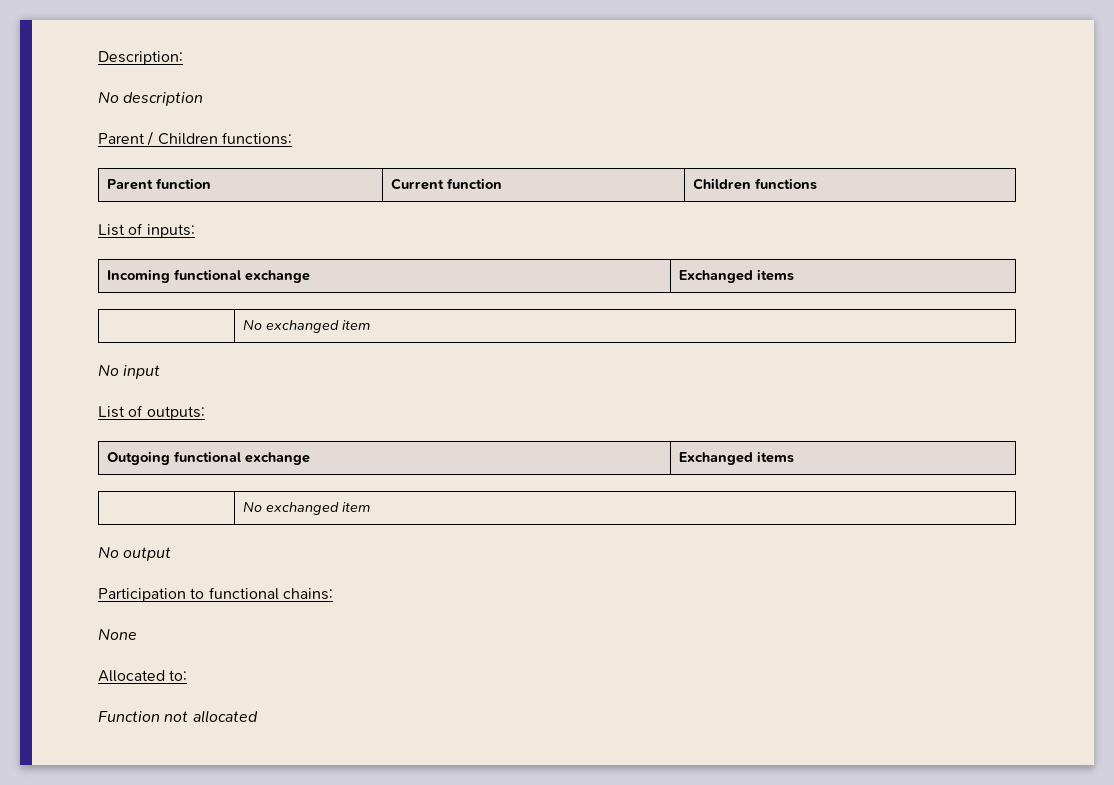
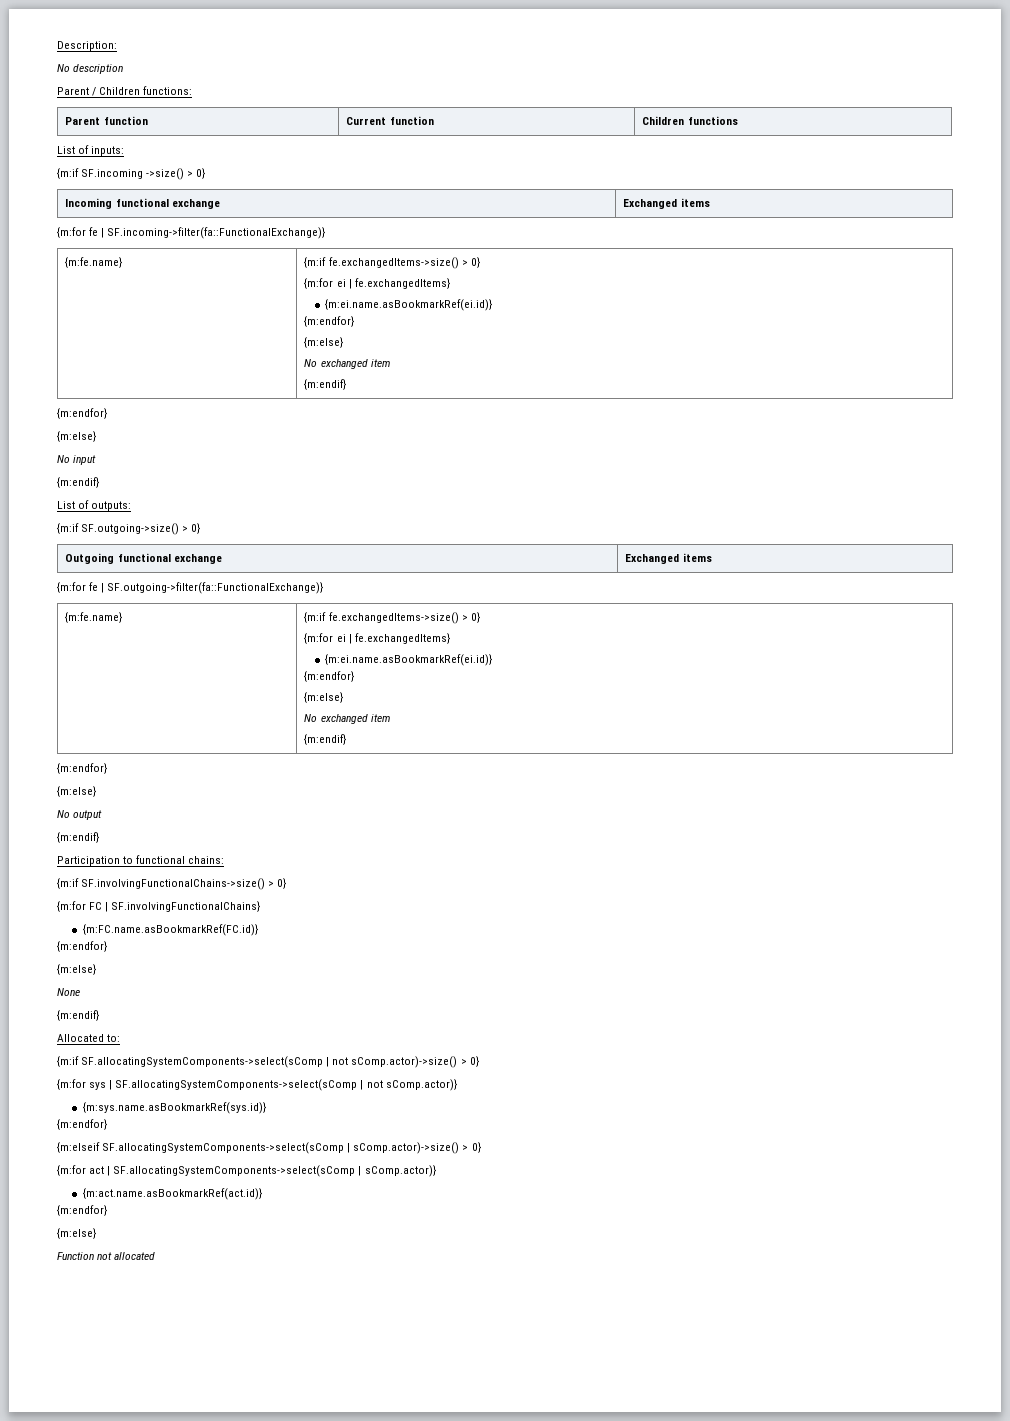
(195, 231) none -> [57,168,206,180] // {m:if SF.incoming ->size() > 0}
[242,319,370,333] // | No exchanged item -> [57,227,326,239] [65,257,123,268] [304,257,480,269] [304,278,450,289] [324,299,492,311] [304,316,355,327] [304,337,344,348] [304,359,390,369] [304,379,347,390] [57,408,107,419] [57,431,96,442] // {m:for fe | SF.incoming->filter(fa::FunctionalExchange)} // {m:fe.name} | {m:if fe.exchangedItems->size() > 0} // {m:for ei | fe.exchangedItems} // {m:ei.name.asBookmarkRef(ei.id)} // {m:endfor} // {m:else} // No exchanged item // {m:endif} // {m:endfor} // {m:else}
(161, 372) none -> [57,477,99,488] // {m:endif}
(205, 413) none -> [57,523,201,535] // {m:if SF.outgoing->size() > 0}
[242,501,370,515] // | No exchanged item -> [57,582,324,594] [65,612,123,623] [304,612,480,624] [304,633,450,644] [324,654,492,666] [304,671,355,682] [304,692,344,703] [304,714,390,724] [304,734,347,745] [57,763,107,774] [57,786,96,797] // {m:for fe | SF.outgoing->filter(fa::FunctionalExchange)} // {m:fe.name} | {m:if fe.exchangedItems->size() > 0} // {m:for ei | fe.exchangedItems} // {m:ei.name.asBookmarkRef(ei.id)} // {m:endfor} // {m:else} // No exchanged item // {m:endif} // {m:endfor} // {m:else}
(172, 554) none -> [57,832,99,843] // {m:endif}
(333, 594) none -> [57,878,287,890] [57,901,261,912] [82,924,258,936] [57,941,107,952] [57,964,96,975] // {m:if SF.involvingFunctionalChains->size() > 0} // {m:for FC | SF.involvingFunctionalChains} // {m:FC.name.asBookmarkRef(FC.id)} // {m:endfor} // {m:else}
(137, 634) none -> [57,1010,99,1021] // {m:endif}
(188, 675) none -> [57,1056,479,1068] [57,1079,457,1091] [82,1102,266,1114] [57,1119,107,1130] [57,1142,481,1154] [57,1165,436,1177] [82,1188,262,1200] [57,1205,107,1216] [57,1228,96,1239] // {m:if SF.allocatingSystemComponents->select(sComp | not sComp.actor)->size() > 0} // {m:for sys | SF.allocatingSystemComponents->select(sComp | not sComp.actor)} // {m:sys.name.asBookmarkRef(sys.id)} // {m:endfor} // {m:elseif SF.allocatingSystemComponents->select(sComp | sComp.actor)->size() > 0} // {m:for act | SF.allocatingSystemComponents->select(sComp | sComp.actor)} // {m:act.name.asBookmarkRef(act.id)} // {m:endfor} // {m:else}

